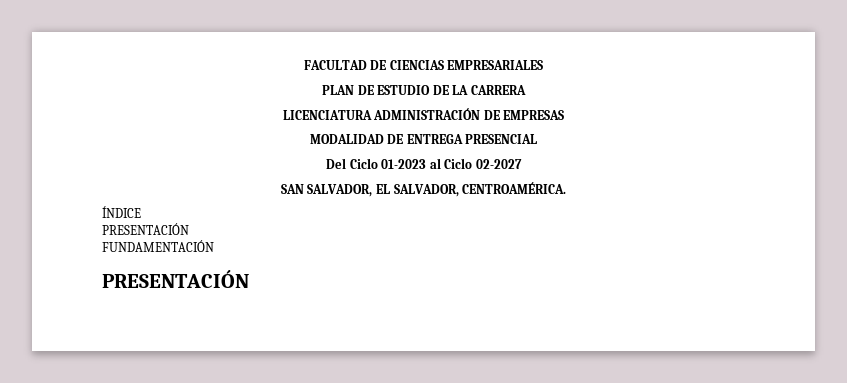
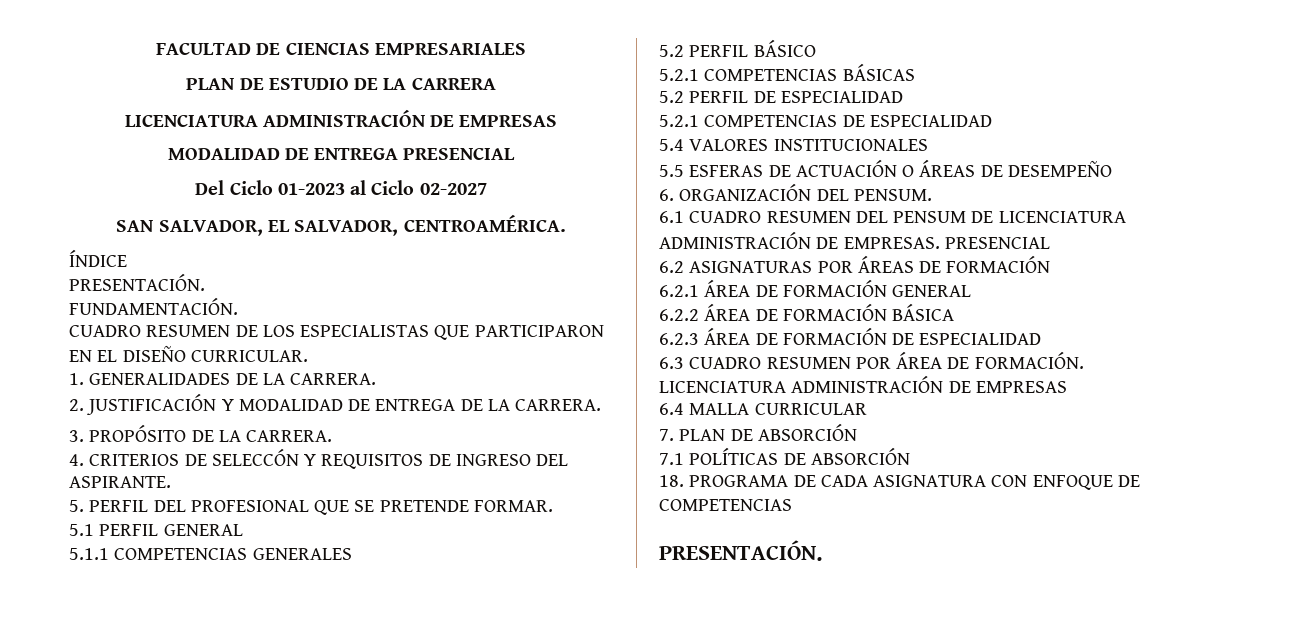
[102,223,189,235] [102,240,214,252] [102,270,249,288] PRESENTACIÓN // FUNDAMENTACIÓN // PRESENTACIÓN -> [69,273,205,291] [69,297,238,315] [69,325,604,340] [69,345,308,362] [69,373,377,385] [69,393,602,415] [69,424,333,442] [69,448,569,469] [69,476,171,488] [69,500,553,515] [69,524,243,536] [69,548,352,560] [659,39,816,57] [659,63,915,81] [659,91,903,103] [659,115,992,127] [659,139,928,151] [659,159,1112,177] [659,183,932,201] [659,211,1126,223] [659,231,1050,249] [659,255,1051,273] [659,279,972,297] [659,303,955,321] [659,327,1042,345] [659,351,1084,369] [659,375,1067,393] [659,403,867,415] [659,423,857,441] [659,447,910,465] [659,475,1140,490] [659,499,792,511] [659,540,823,561] PRESENTACIÓN. // FUNDAMENTACIÓN. // CUADRO RESUMEN DE LOS ESPECIALISTAS QUE PARTICIPARON EN EL DISEÑO CURRICULAR. // 1. GENERALIDADES DE LA CARRERA. // 2. JUSTIFICACIÓN Y MODALIDAD DE ENTREGA DE LA CARRERA. // 3. PROPÓSITO DE LA CARRERA. // 4. CRITERIOS DE SELECCÓN Y REQUISITOS DE INGRESO DEL ASPIRANTE. // 5. PERFIL DEL PROFESIONAL QUE SE PRETENDE FORMAR. // 5.1 PERFIL GENERAL // 5.1.1 COMPETENCIAS GENERALES // 5.2 PERFIL BÁSICO // 5.2.1 COMPETENCIAS BÁSICAS // 5.2 PERFIL DE ESPECIALIDAD // 5.2.1 COMPETENCIAS DE ESPECIALIDAD // 5.4 VALORES INSTITUCIONALES // 5.5 ESFERAS DE ACTUACIÓN O ÁREAS DE DESEMPEÑO // 6. ORGANIZACIÓN DEL PENSUM. // 6.1 CUADRO RESUMEN DEL PENSUM DE LICENCIATURA ADMINISTRACIÓN DE EMPRESAS. PRESENCIAL // 6.2 ASIGNATURAS POR ÁREAS DE FORMACIÓN // 6.2.1 ÁREA DE FORMACIÓN GENERAL // 6.2.2 ÁREA DE FORMACIÓN BÁSICA // 6.2.3 ÁREA DE FORMACIÓN DE ESPECIALIDAD // 6.3 CUADRO RESUMEN POR ÁREA DE FORMACIÓN. LICENCIATURA ADMINISTRACIÓN DE EMPRESAS // 6.4 MALLA CURRICULAR // 7. PLAN DE ABSORCIÓN // 7.1 POLÍTICAS DE ABSORCIÓN // 18. PROGRAMA DE CADA ASIGNATURA CON ENFOQUE DE COMPETENCIAS // PRESENTACIÓN.

